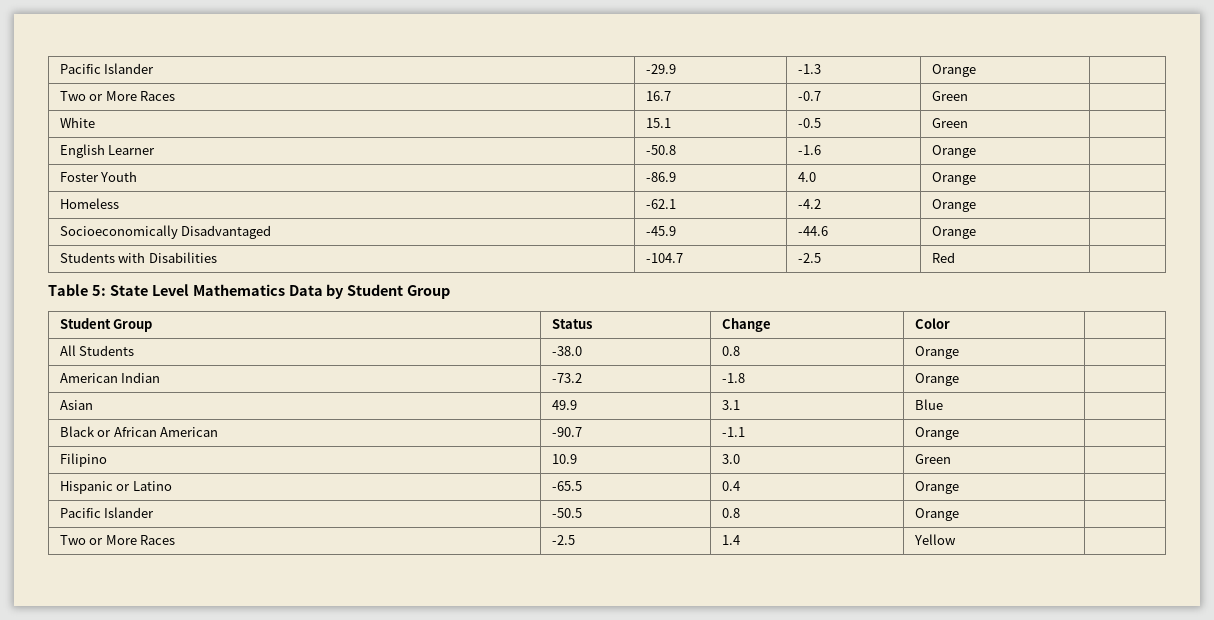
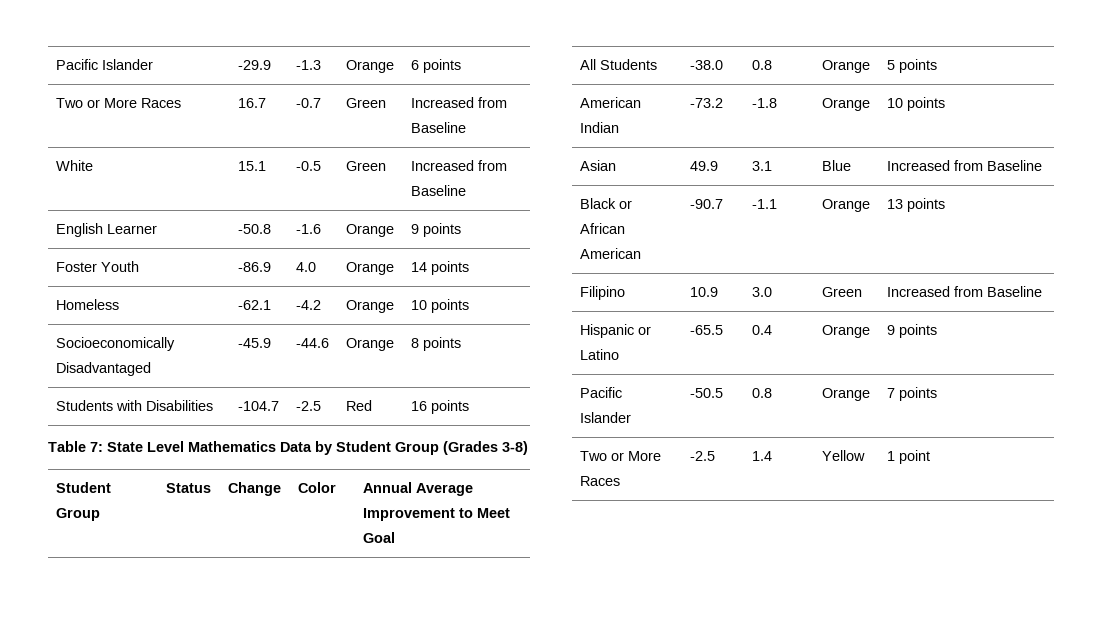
(976, 70) none -> [410,59,461,73] 6 points
(968, 96) none -> [410,97,507,108] [410,122,466,133] Increased from Baseline
(968, 123) none -> [410,160,507,171] [410,185,466,196] Increased from Baseline
(976, 151) none -> [410,223,461,237] 9 points
(976, 178) none -> [410,261,469,275] 14 points
(976, 205) none -> [410,299,469,313] 10 points
(976, 232) none -> [410,337,461,351] 8 points
(955, 257) none -> [410,400,469,414] 16 points
[91,285,106,296] 5: -> [90,442,103,452] 7:
(451, 292) none -> [443,441,528,455] (Grades 3-8)
(950, 323) none -> [362,482,473,496] [362,508,510,521] [362,532,395,543] Annual Average Improvement to Meet Goal
(959, 352) none -> [886,59,937,73] 5 points
(959, 379) none -> [886,97,945,111] 10 points
(943, 404) none -> [886,160,1042,171] Increased from Baseline
(959, 433) none -> [886,198,945,212] 13 points
(951, 459) none -> [886,286,1042,297] Increased from Baseline
(959, 487) none -> [886,324,937,338] 9 points
(959, 514) none -> [886,387,937,401] 7 points
(956, 539) none -> [886,450,930,464] 1 point

